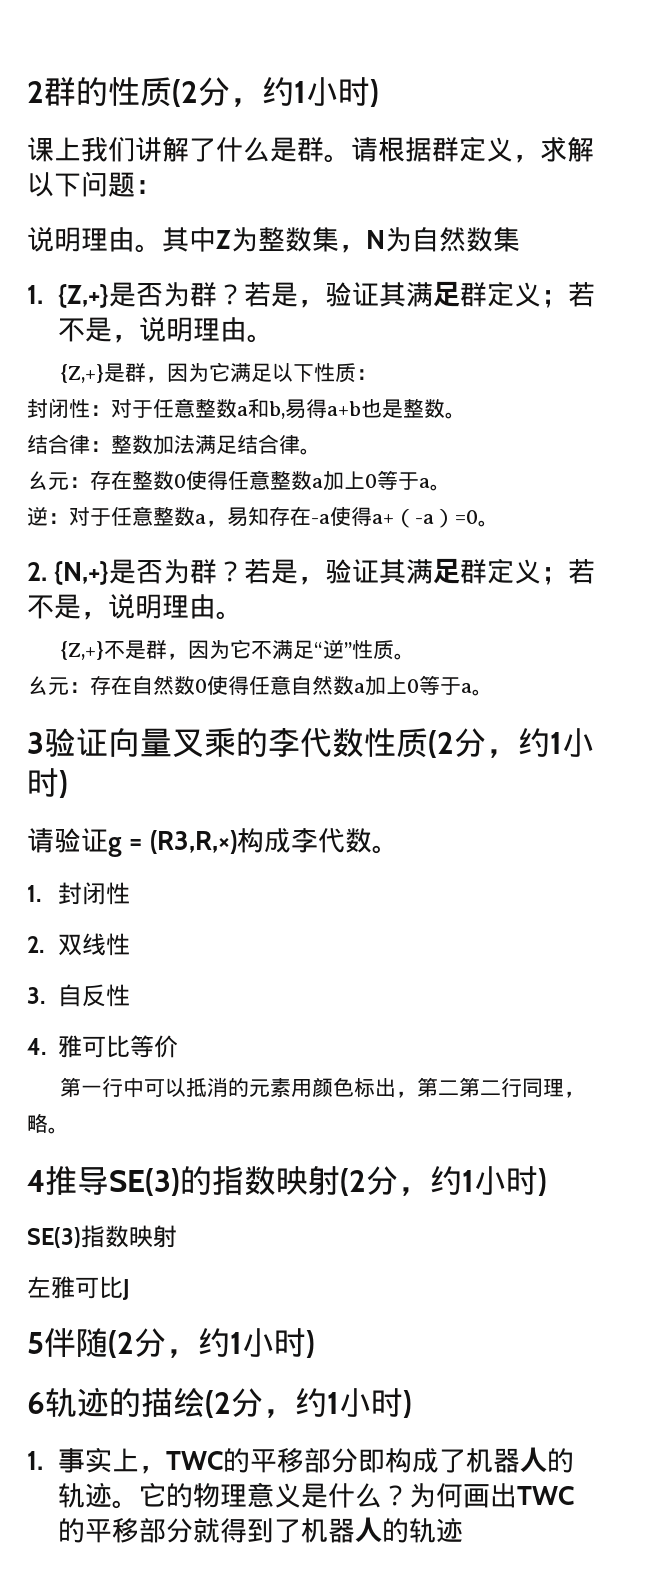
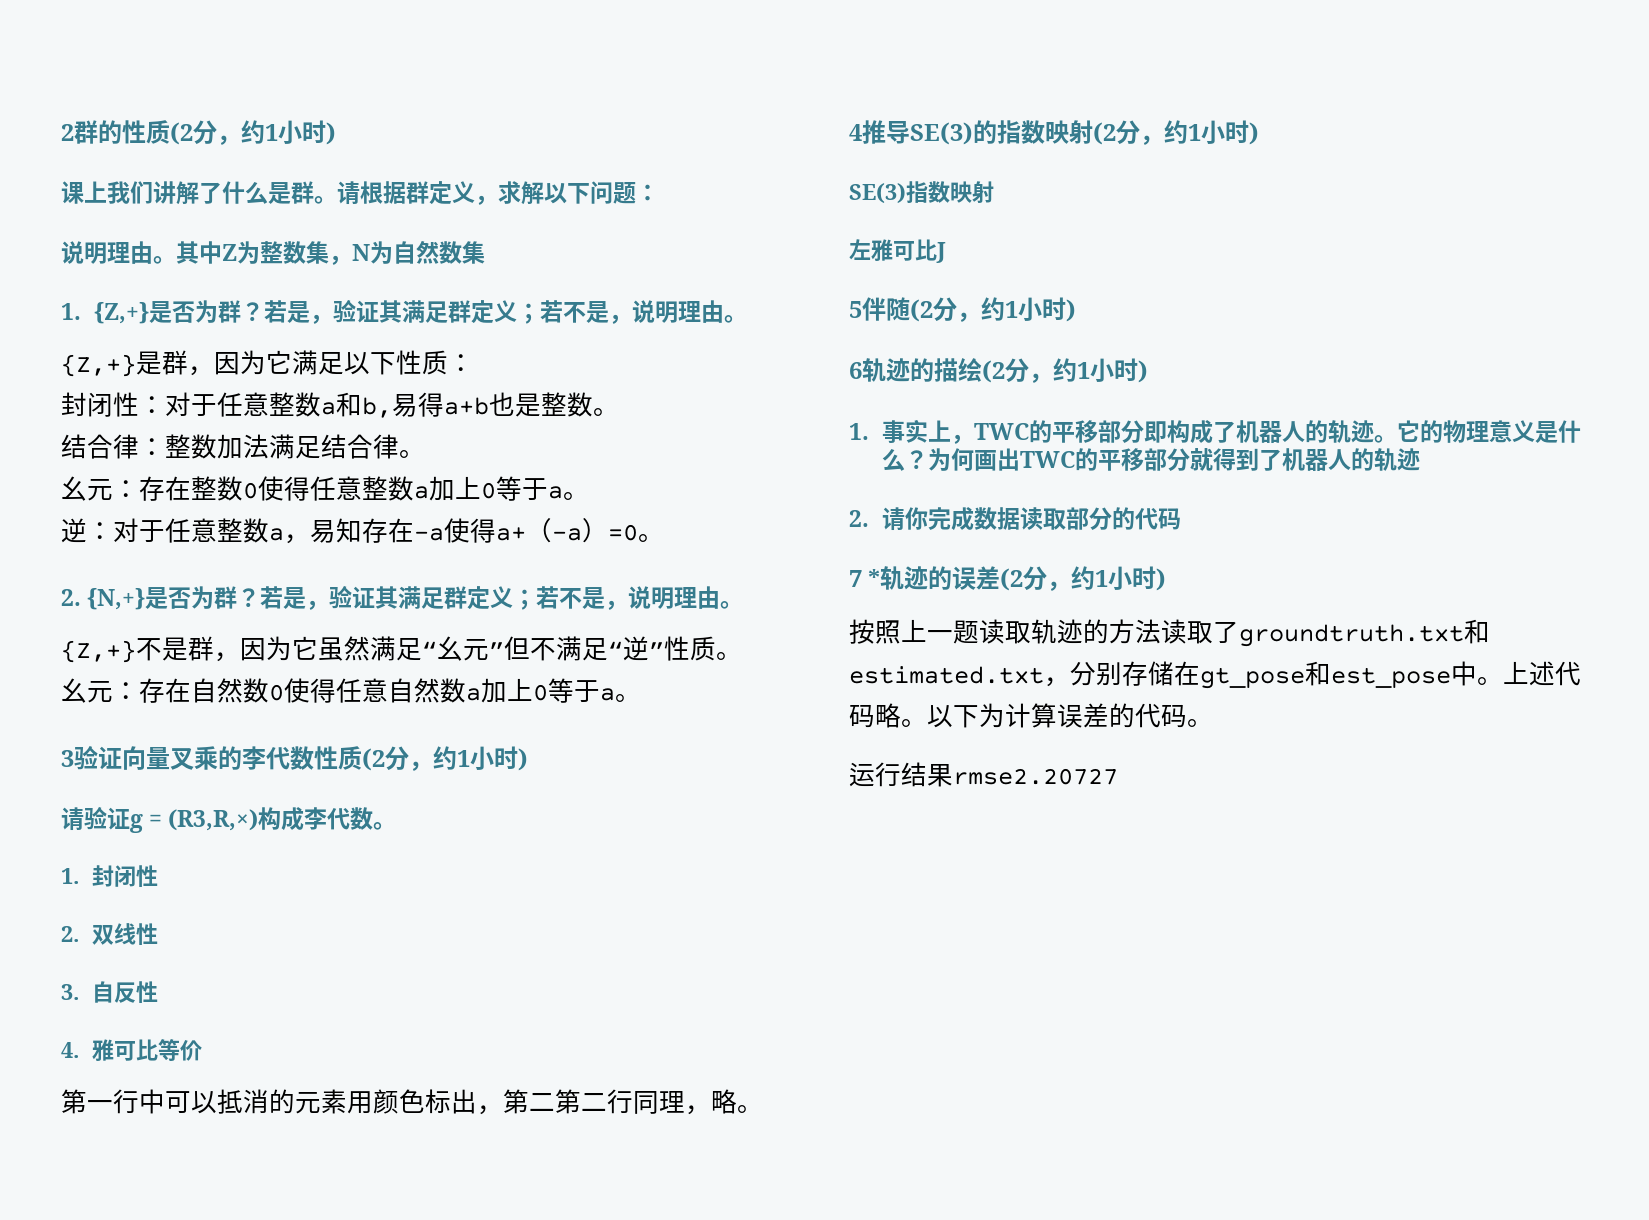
(251, 649) none -> [318,636,530,661] 虽然满足“幺元”但
(464, 1530) none -> [849,507,1181,531] [849,566,1167,591] [849,619,1490,647] [849,661,1581,689] [849,703,1213,728] [849,762,1118,787] // 2.请你完成数据读取部分的代码 // 7 *轨迹的误差(2分，约1小时) // 按照上一题读取轨迹的方法读取了groundtruth.txt和estimated.txt，分别存储在gt_pose和est_pose中。上述代码略。以下为计算误差的代码。 // 运行结果rmse2.20727

